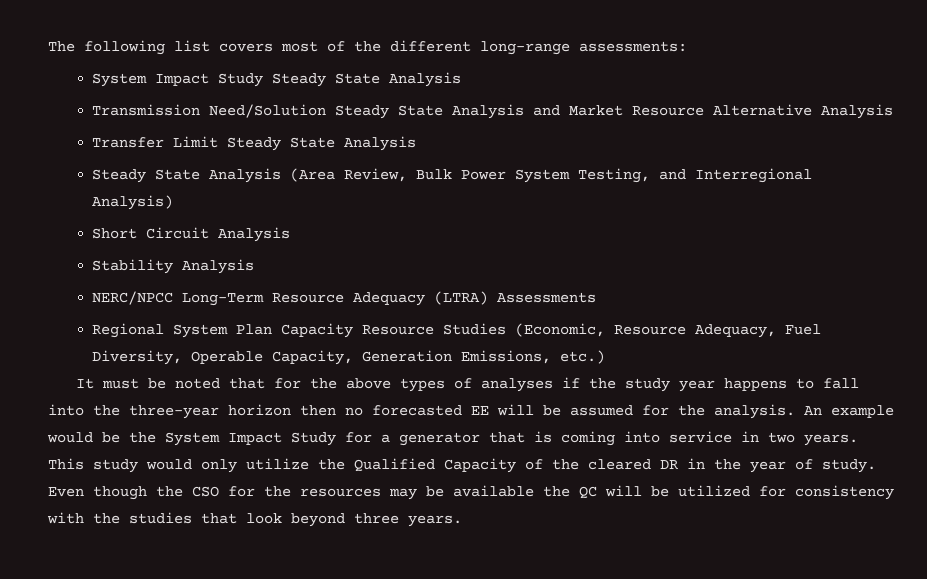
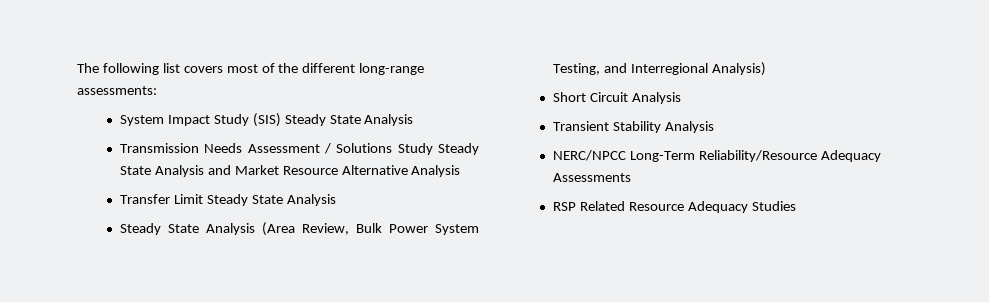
(264, 80) none -> [252,113,281,127] (SIS)
[209,104,327,118] Need/Solution -> [204,143,433,155] Needs Assessment / Solutions Study
(291, 234) none -> [552,121,609,131] Transient
[272,291,597,306] [92,323,822,338] [92,350,606,365] [75,377,859,392] [48,404,894,419] [47,431,858,446] [48,458,876,473] [48,485,894,500] [47,512,462,527] Resource Adequacy (LTRA) Assessments // Regional System Plan Capacity Resource Studies (Economic, Resource Adequacy, Fuel Diversity, Operable Capacity, Generation Emissions, etc.) // It must be noted that for the above types of analyses if the study year happens to fall into the three-year horizon then no forecasted EE will be assumed for the analysis. An example would be the System Impact Study for a generator that is coming into service in two years. This study would only utilize the Qualified Capacity of the cleared DR in the year of study. Even though the CSO for the resources may be available the QC will be utilized for consistency with the studies that look beyond three years. -> [698,150,881,162] [552,173,631,182] [552,201,796,213] Reliability/Resource Adequacy Assessments // RSP Related Resource Adequacy Studies

